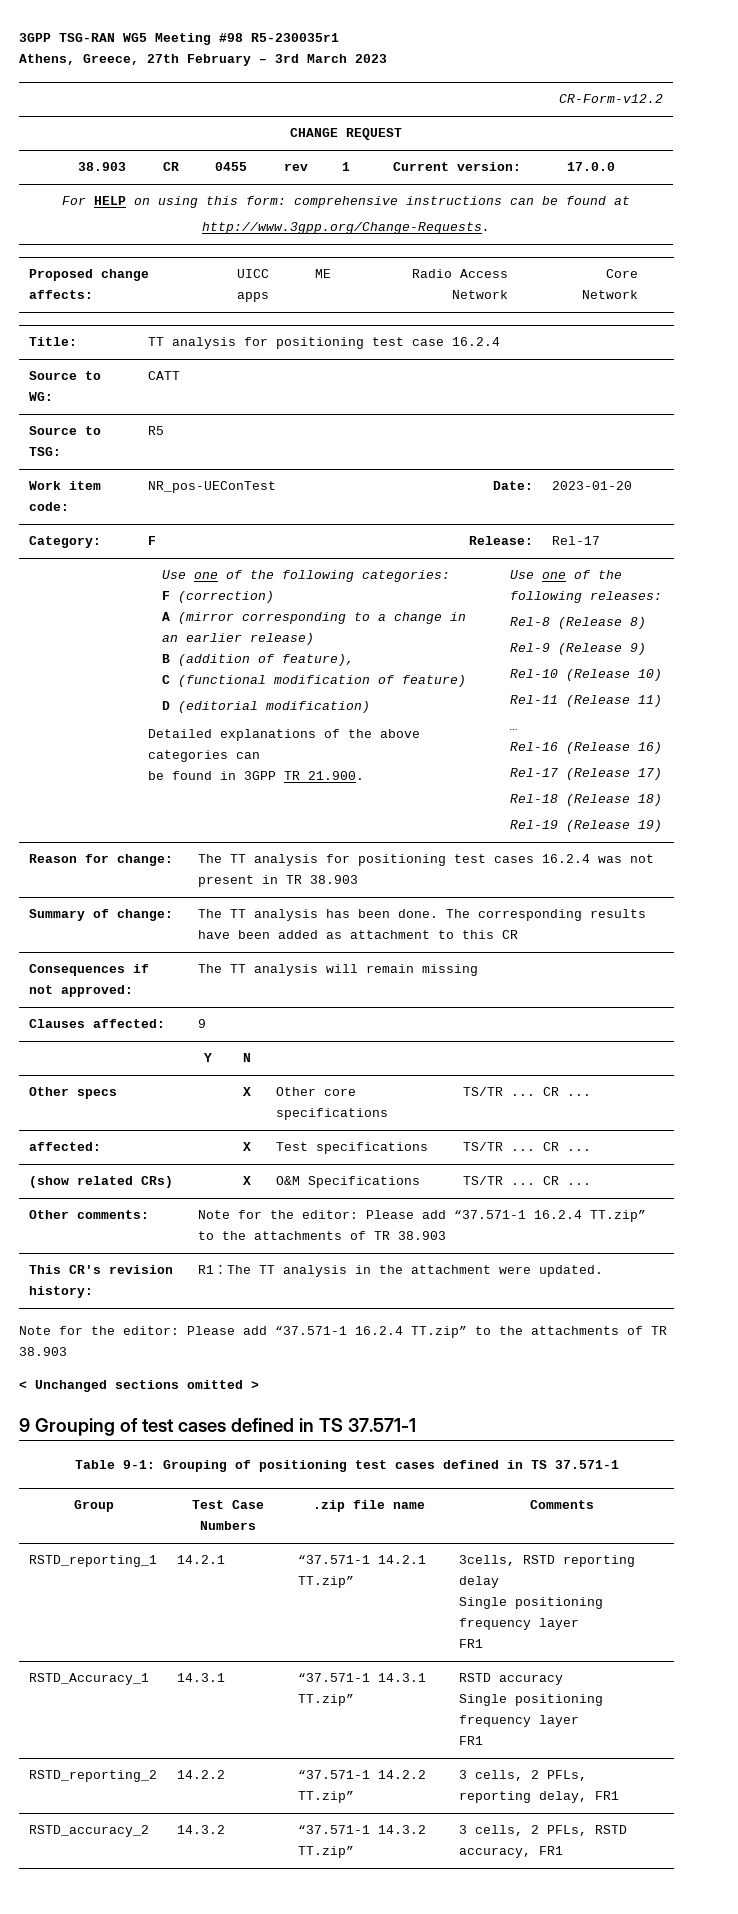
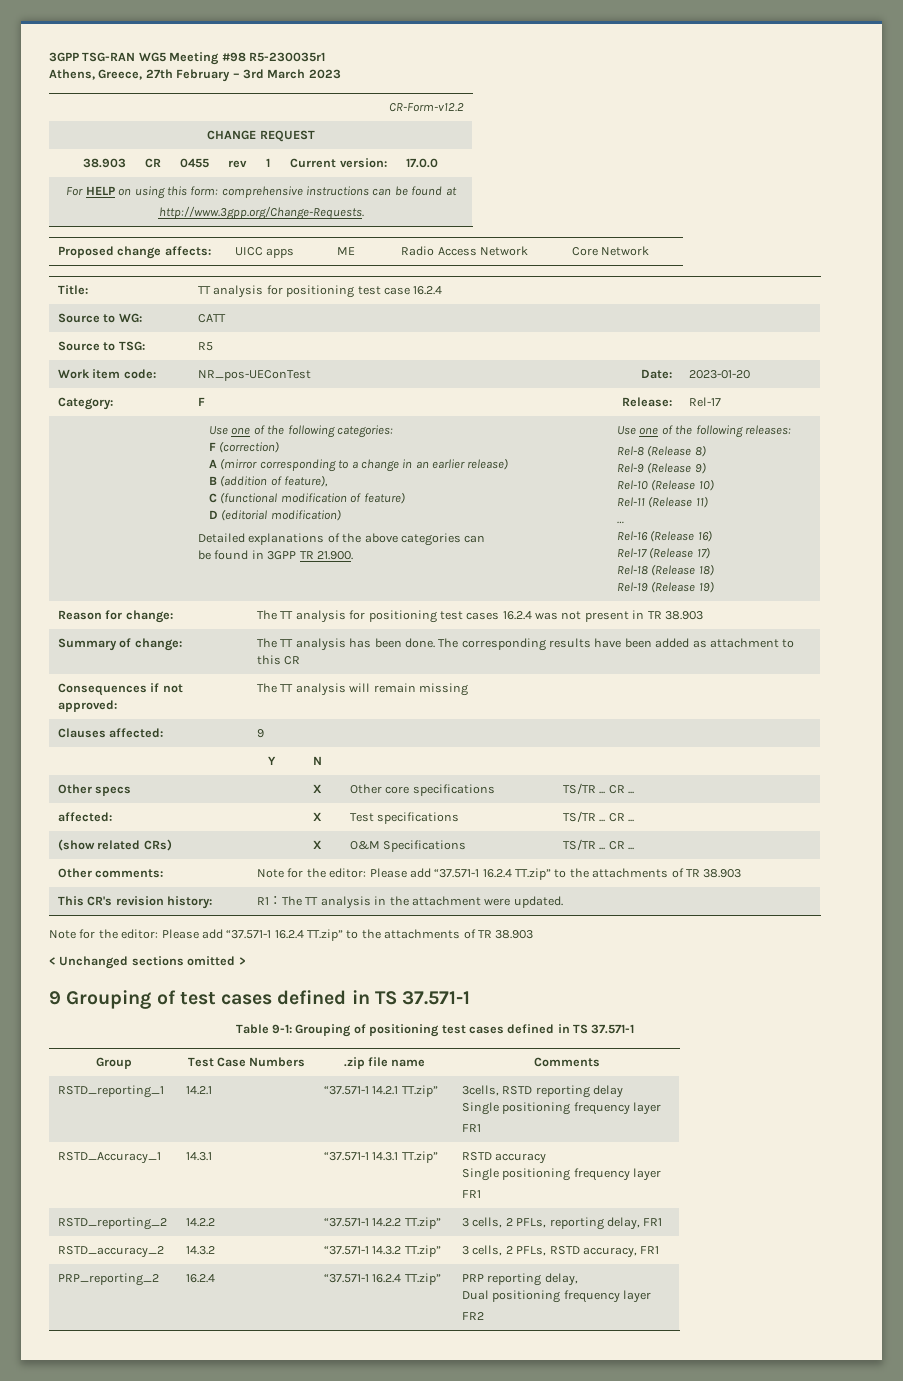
(563, 1850) none -> [58,1273,160,1286] [186,1274,216,1283] [324,1273,441,1285] [462,1273,578,1286] [462,1290,652,1303] [462,1312,485,1320] // PRP_reporting_2 | 16.2.4 | “37.571-1 16.2.4 TT.zip” | PRP reporting delay, // Dual positioning frequency layer // FR2

